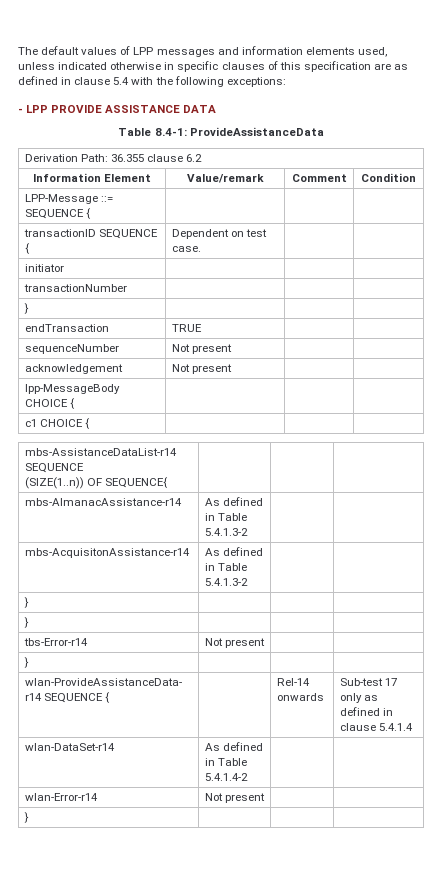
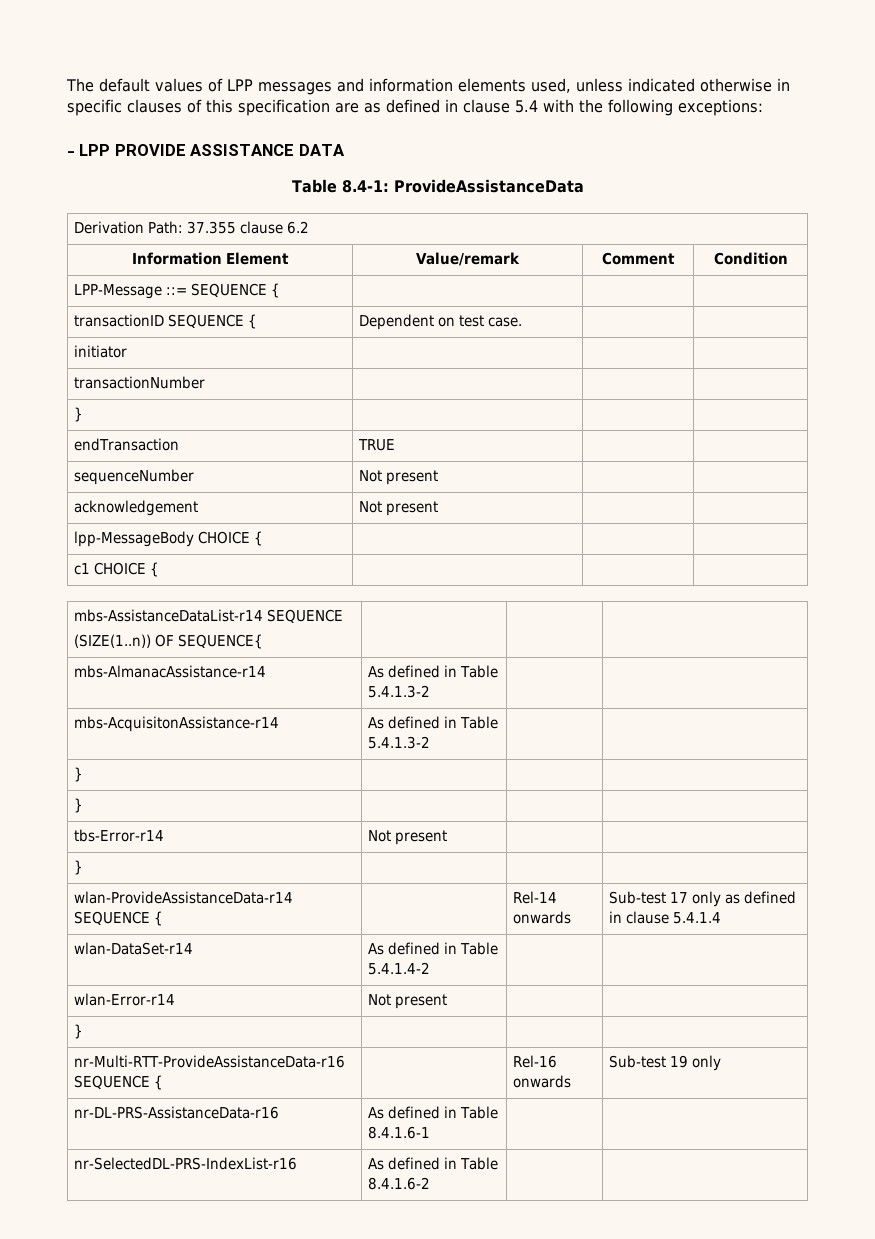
[110,154,144,162] 36.355 -> [187,221,237,234] 37.355
(29, 817) none -> [74,1055,346,1068] [74,1075,164,1090] [513,1055,558,1068] [513,1075,572,1088] [609,1055,722,1071] [74,1106,280,1119] [368,1106,499,1119] [368,1126,431,1139] [74,1157,298,1170] [368,1157,499,1170] [368,1177,431,1190] // nr-Multi-RTT-ProvideAssistanceData-r16 SEQUENCE { | | Rel-16 onwards | Sub-test 19 only // nr-DL-PRS-AssistanceData-r16 | As defined in Table 8.4.1.6-1 | | // nr-SelectedDL-PRS-IndexList-r16 | As defined in Table 8.4.1.6-2 | |

